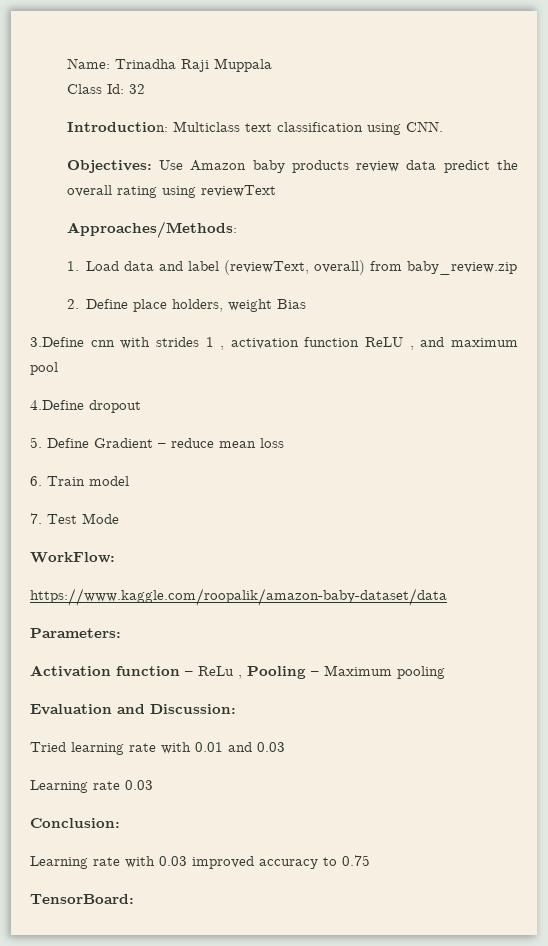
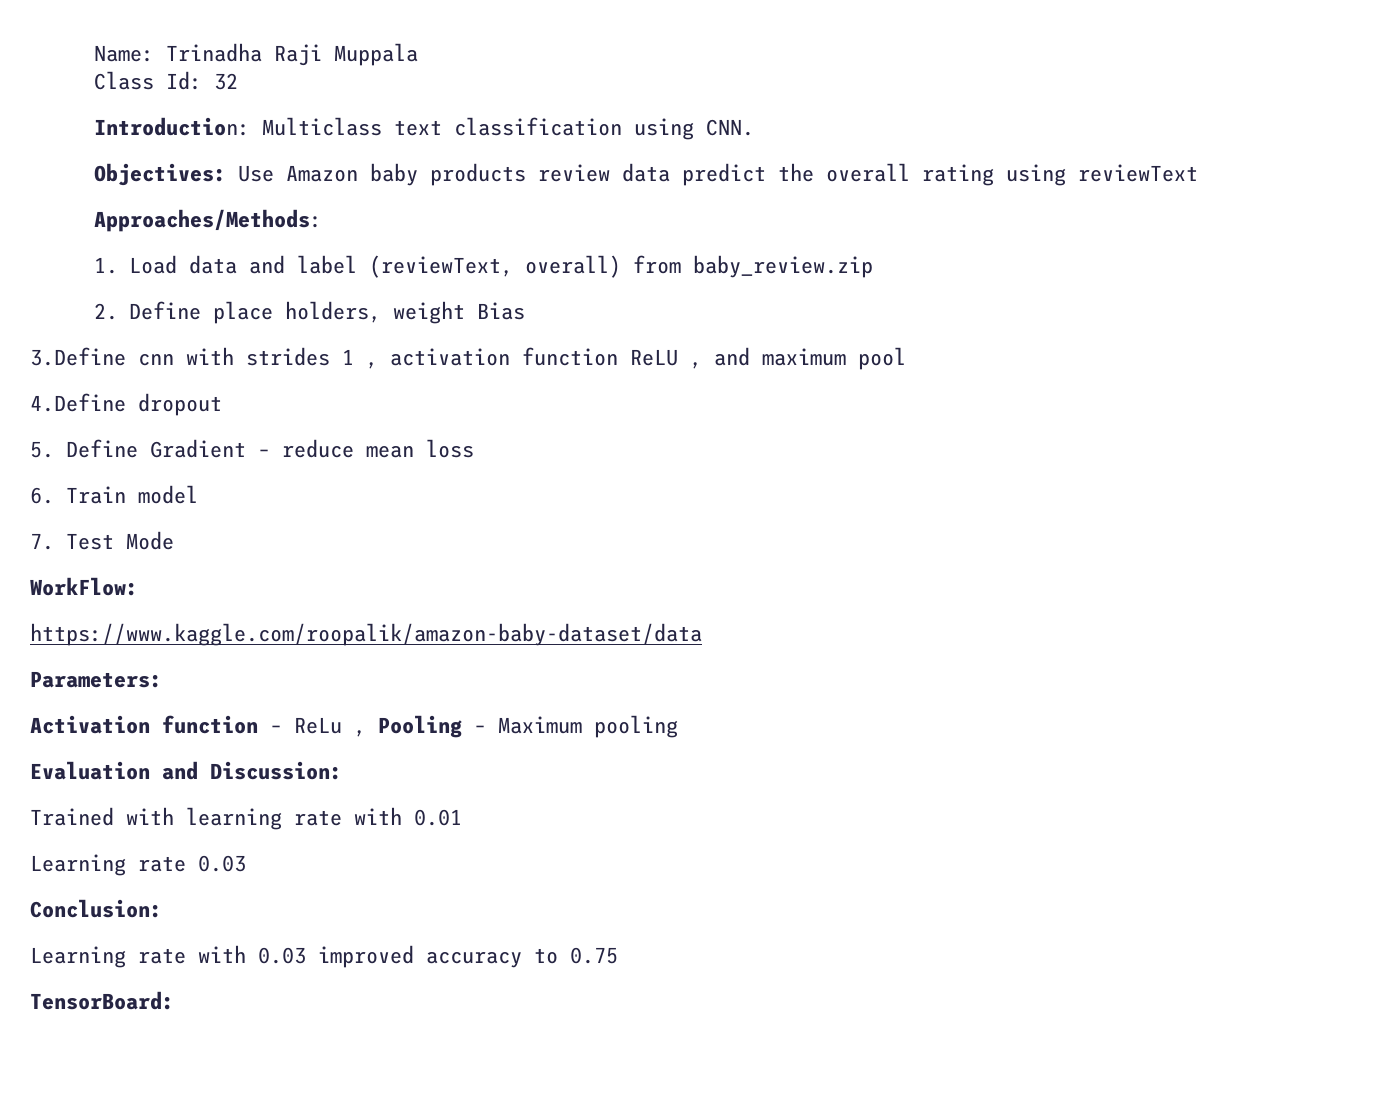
[30,742,66,752] Tried -> [30,807,174,826] Trained with
[228,742,285,752] and 0.03 -> (462, 817) none

